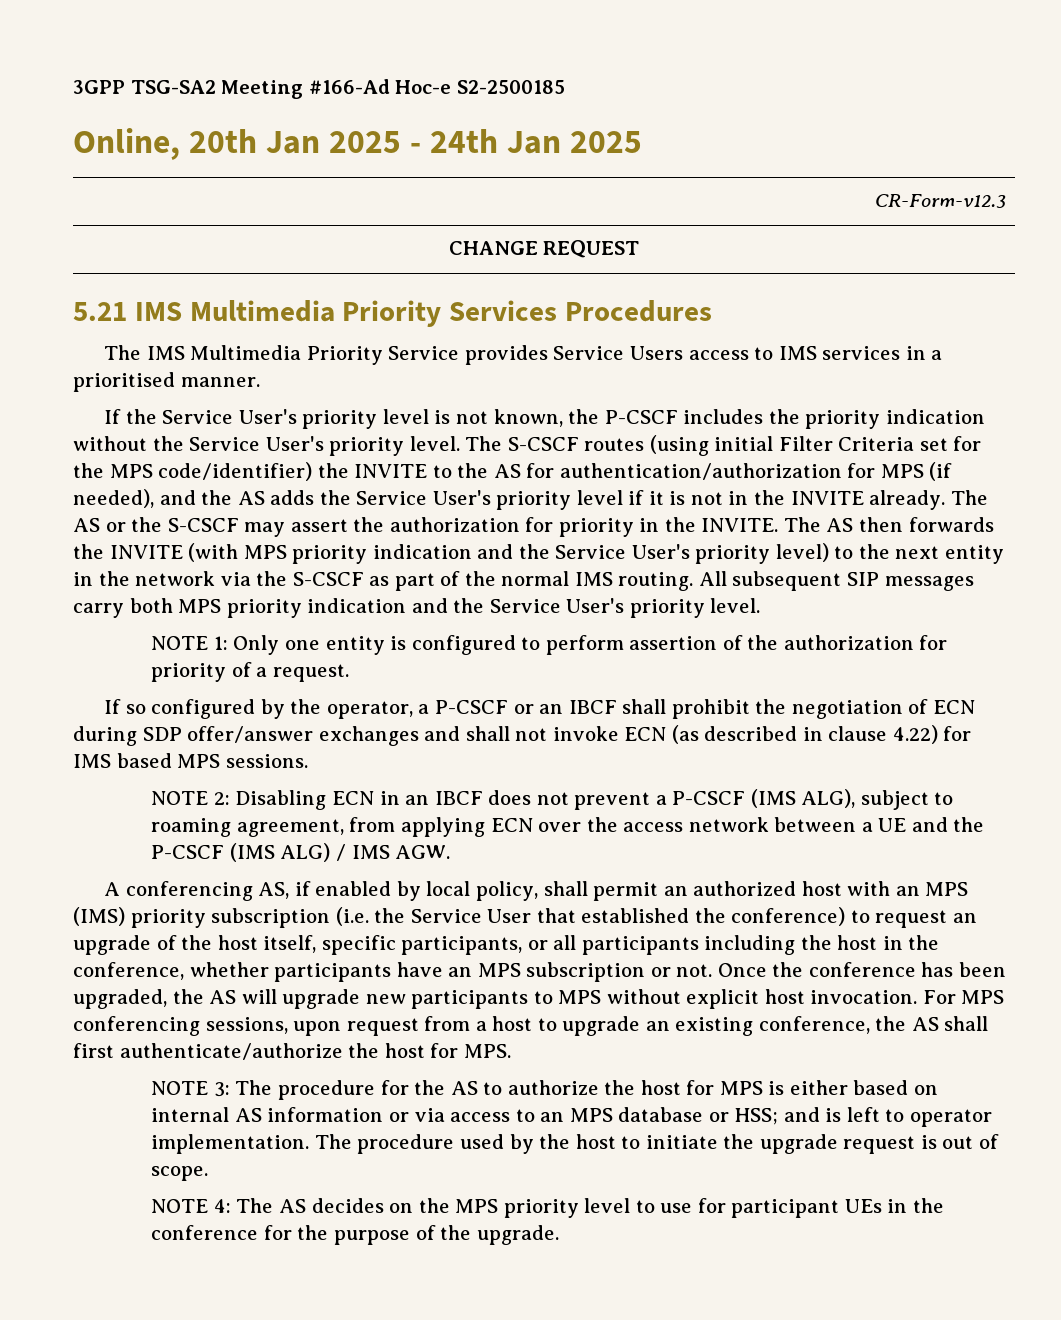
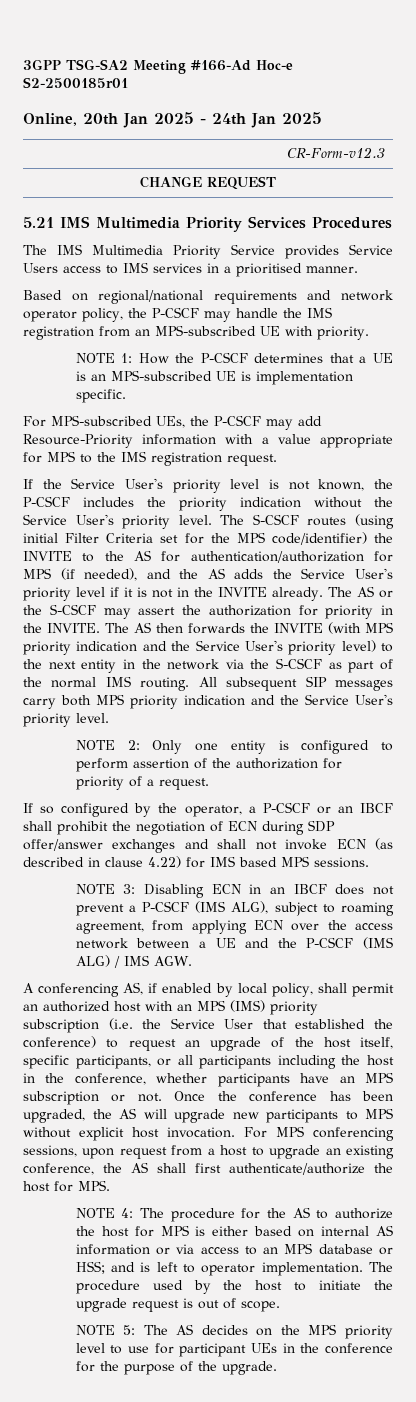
[456,80,565,94] S2-2500185 -> [23,77,128,88] S2-2500185r01
(260, 382) none -> [23,290,393,304] [23,307,332,322] [23,325,369,340] [75,352,393,364] [75,370,353,385] [75,389,126,403] [23,415,322,430] [23,434,393,448] [23,451,277,466] // Based on regional/national requirements and network operator policy, the P-CSCF may handle the IMS registration from an MPS-subscribed UE with priority. // NOTE 1: How the P-CSCF determines that a UE is an MPS-subscribed UE is implementation specific. // For MPS-subscribed UEs, the P-CSCF may add Resource-Priority information with a value appropriate for MPS to the IMS registration request.
[213,636,228,650] 1: -> [127,740,140,750] 2:
[213,792,230,805] 2: -> [123,884,136,894] 3:
[213,1082,230,1097] 3: -> [121,1208,134,1218] 4:
[213,1199,231,1213] 4: -> [123,1325,136,1335] 5:

